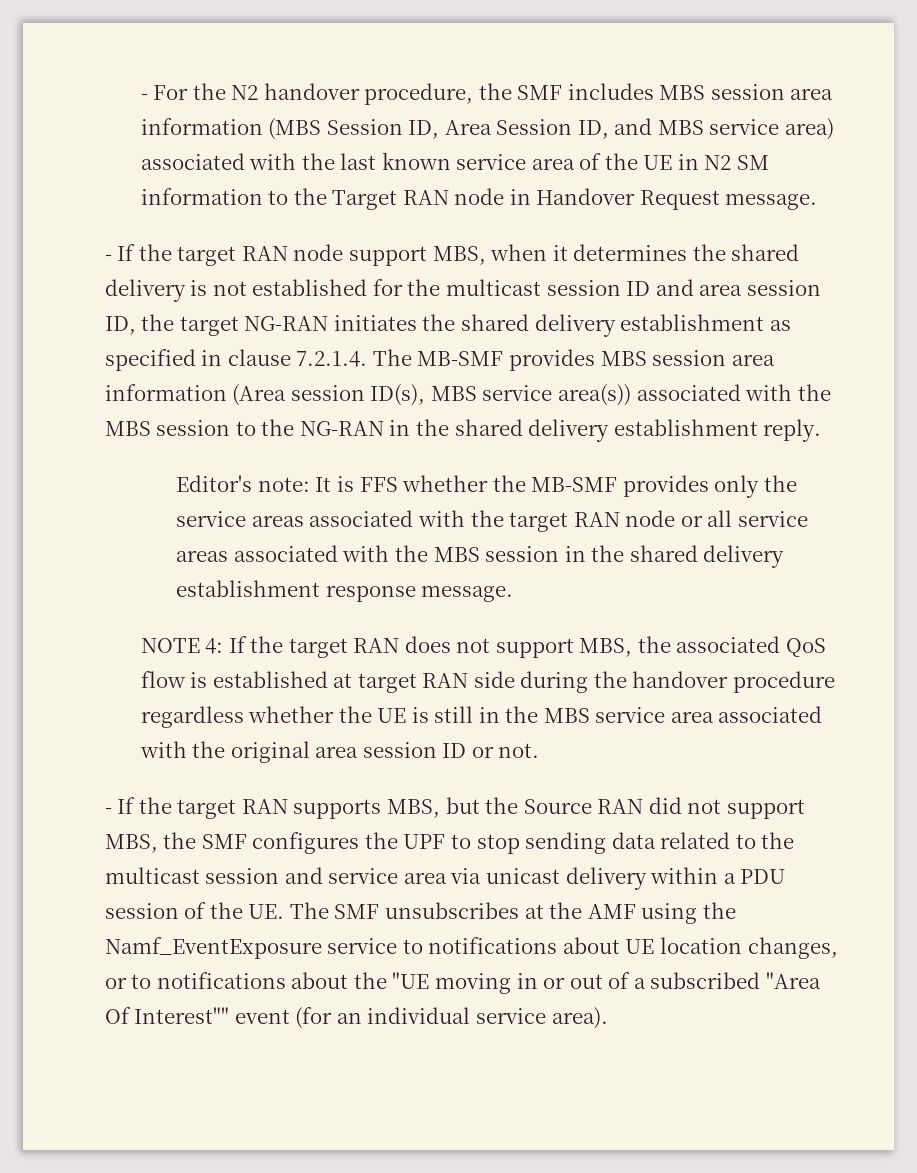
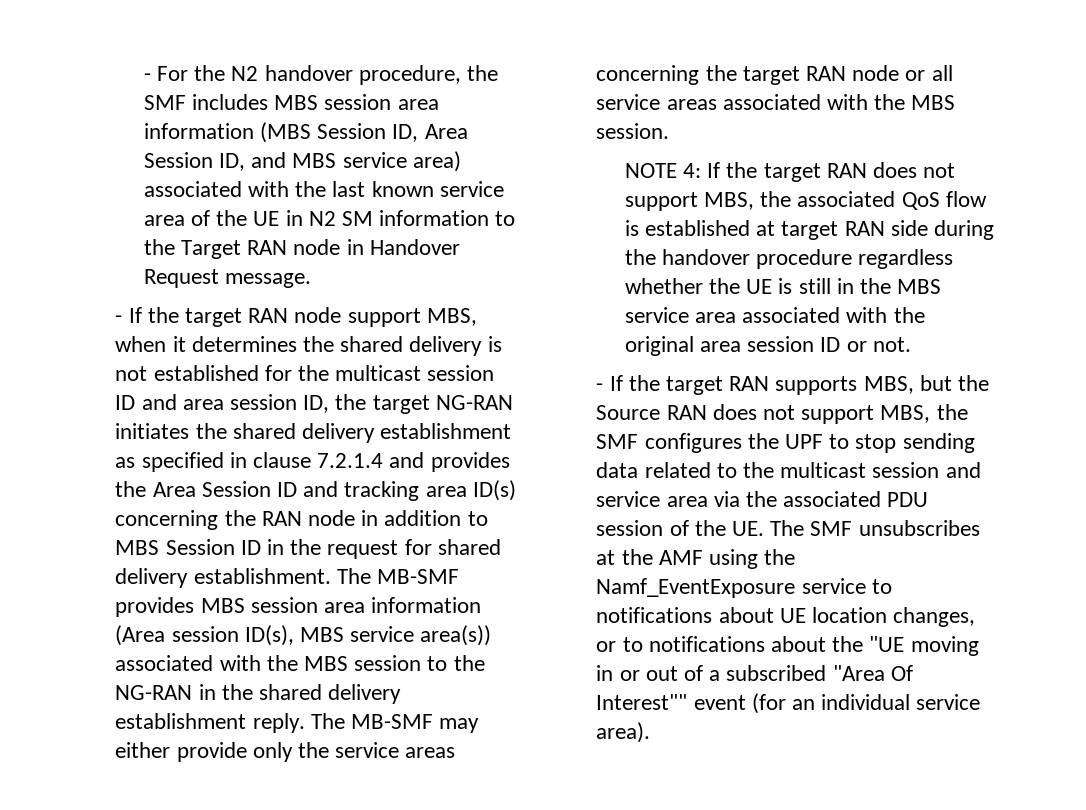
[296,351,368,367] 7.2.1.4. -> [317,452,510,472] [115,480,516,501] [115,510,488,530] [115,539,501,559] [115,568,331,588] 7.2.1.4 and provides the Area Session ID and tracking area ID(s) concerning the RAN node in addition to MBS Session ID in the request for shared delivery establishment.
[176,475,709,497] // Editor's note: It is FFS whether the MB-SMF provides -> [310,713,480,733] [115,742,247,762] The MB-SMF may either provide
[309,510,465,527] associated with -> [596,65,700,85] concerning
[485,545,785,568] [176,580,514,602] session in the shared delivery establishment response message. -> [596,123,670,139] session.
[648,797,682,814] did -> [712,404,757,420] does
[485,867,736,890] unicast delivery within a -> [746,491,882,507] the associated

